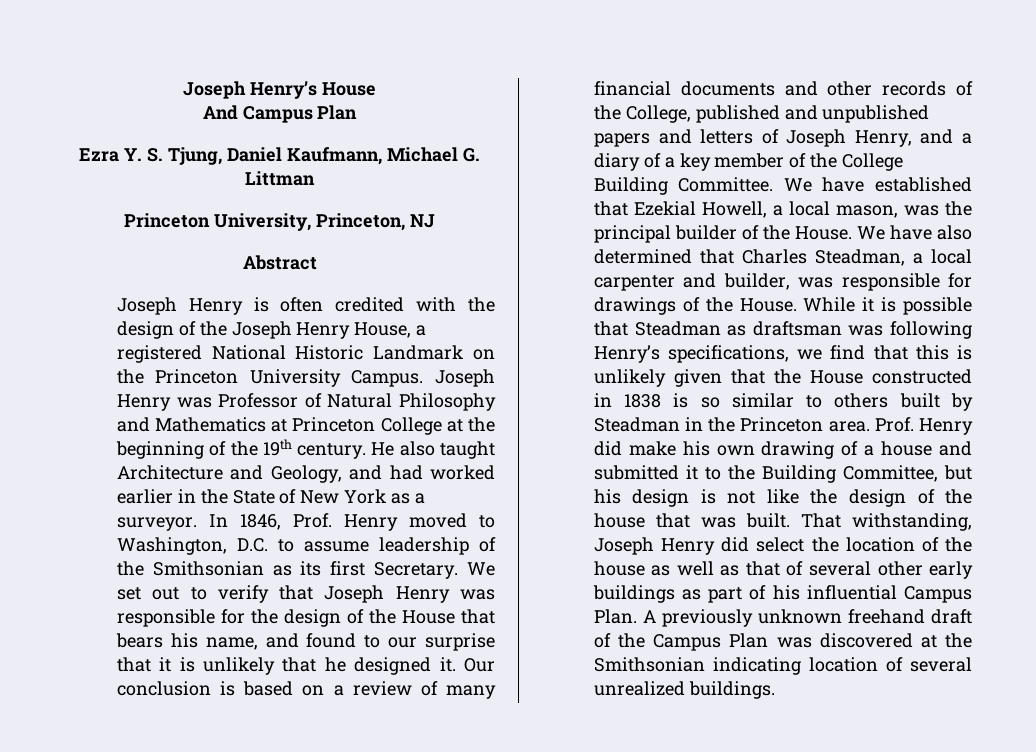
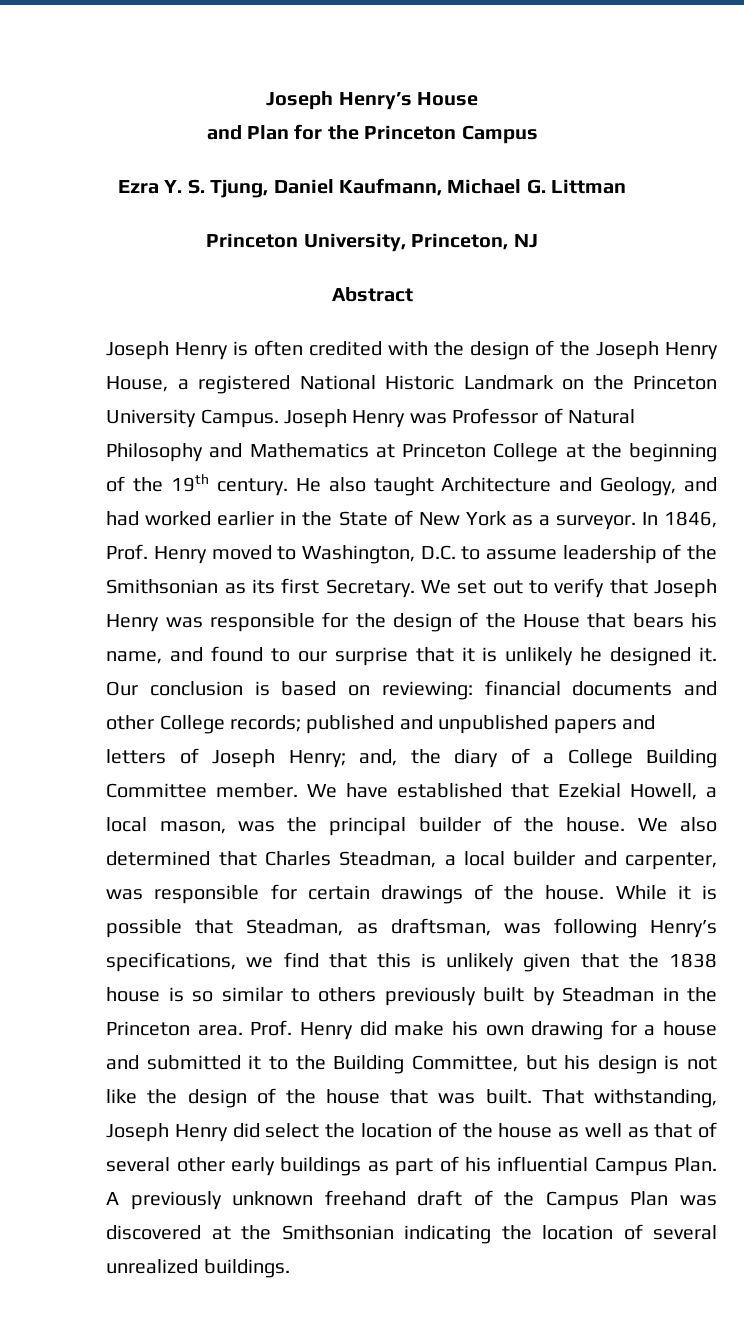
[202,105,358,123] And Campus Plan -> [206,124,538,144] and Plan for the Princeton Campus
[282,657,317,672] that -> (574, 656) none
[333,681,496,699] [593,81,973,96] [593,105,691,123] a review of many financial documents and other records of the College, -> [381,680,717,700] [106,715,302,734] reviewing: financial documents and other College records;
[854,129,973,147] [593,153,903,171] [593,177,774,195] Henry, and a diary of a key member of the College Building Committee. -> [288,748,717,768] [106,783,299,798] Henry; and, the diary of a College Building Committee member.
[794,225,932,240] House. We have -> [566,817,668,832] house. We
[593,273,972,291] carpenter and builder, was responsible for -> [513,851,717,870] [106,884,370,904] builder and carpenter, was responsible for certain
[739,298,797,312] House. -> [545,885,605,900] house.
[634,321,842,336] Steadman as draftsman -> [246,918,491,936] Steadman, as draftsman,
[809,369,972,384] [593,393,662,408] House constructed in 1838 -> [668,953,717,968] [106,987,161,1002] 1838 house
(889, 400) none -> [384,987,476,1006] previously
[841,441,859,456] of -> [610,1020,637,1036] for
(801, 666) none -> [501,1225,532,1240] the

